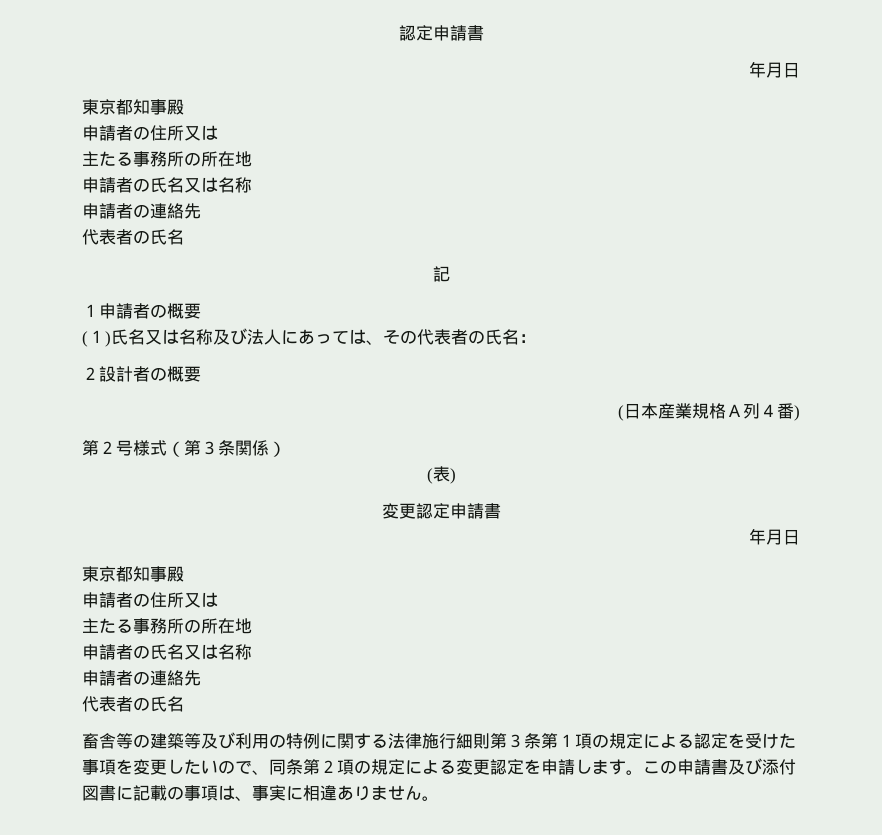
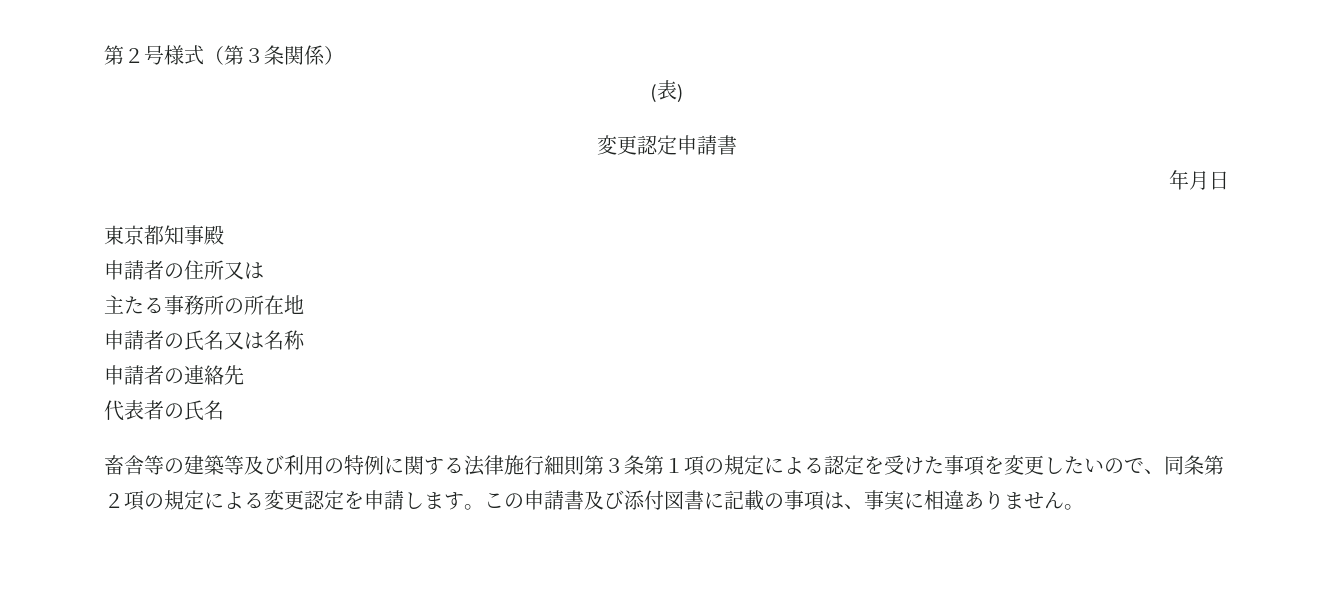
[398,25,484,41] [749,61,800,78] [82,99,184,115] [82,125,218,141] [82,151,252,167] [82,177,252,193] [82,203,201,219] [82,229,184,245] [432,266,450,282] [82,303,201,319] [82,328,536,347] [82,366,201,382] [618,403,800,421] 認定申請書 // 年月日 // 東京都知事殿 // 申請者の住所又は // 主たる事務所の所在地 // 申請者の氏名又は名称 // 申請者の連絡先 // 代表者の氏名 // 記 // １申請者の概要 // (１)氏名又は名称及び法人にあっては、その代表者の氏名： // ２設計者の概要 // (日本産業規格Ａ列４番) // -> (104, 55) none

